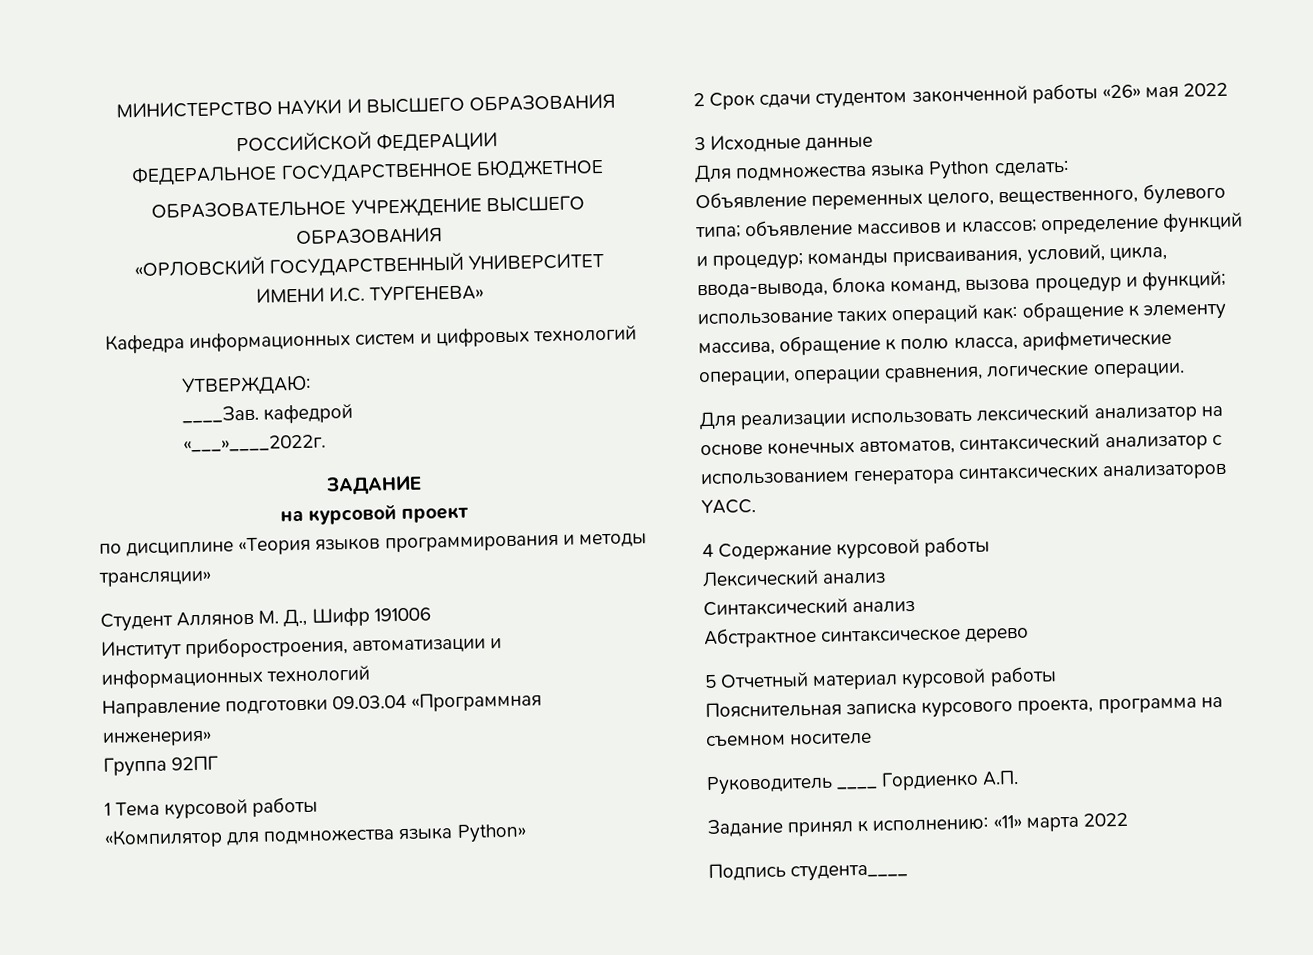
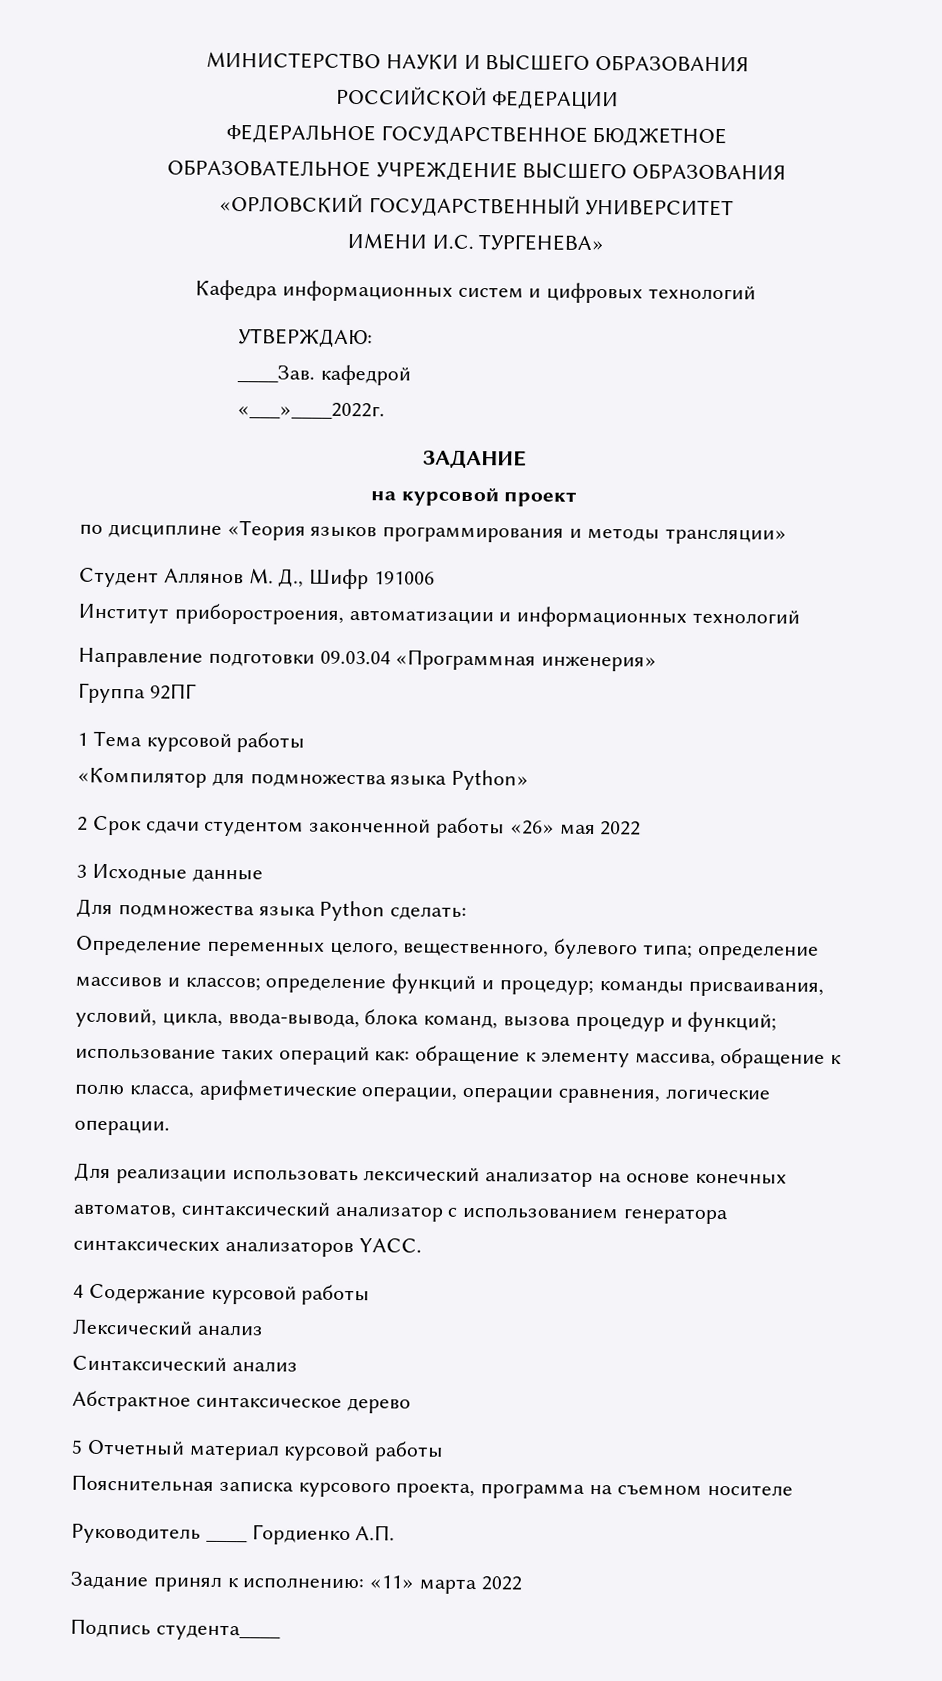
[695,191,807,210] Объявление -> [76,935,202,956] Определение
[745,219,854,238] объявление -> [697,944,819,961] определение

